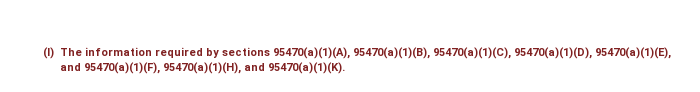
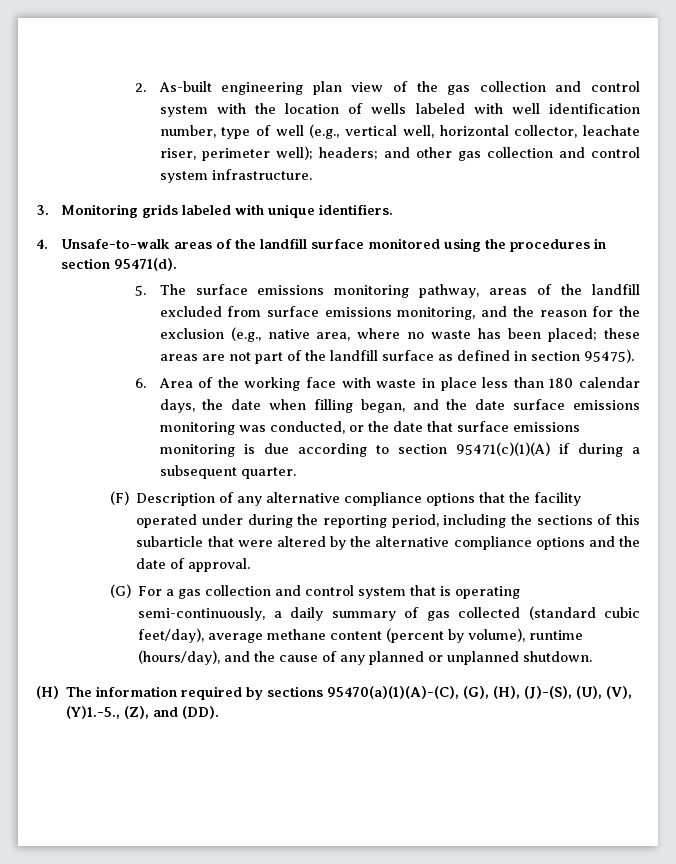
[43,47,54,59] (I) -> [134,81,640,95] [159,103,640,117] [159,124,640,139] [159,146,641,161] [159,169,312,183] [36,204,393,218] [36,238,606,252] [60,258,177,271] [134,284,641,298] [159,306,640,320] [159,327,640,342] [159,349,634,364] [134,377,640,391] [159,399,641,413] [159,421,580,435] [159,442,641,457] [159,465,296,479] [110,491,582,506] [136,514,640,528] [136,536,640,550] [136,558,251,572] [110,584,521,599] [138,606,641,621] [138,628,584,643] [138,650,593,665] [36,686,59,699] 2. As-built engineering plan view of the gas collection and control system with the location of wells labeled with well identification number, type of well (e.g., vertical well, horizontal collector, leachate riser, perimeter well); headers; and other gas collection and control system infrastructure. // 3. Monitoring grids labeled with unique identifiers. // 4. Unsafe-to-walk areas of the landfill surface monitored using the procedures in section 95471(d). // 5. The surface emissions monitoring pathway, areas of the landfill excluded from surface emissions monitoring, and the reason for the exclusion (e.g., native area, where no waste has been placed; these areas are not part of the landfill surface as defined in section 95475). // 6. Area of the working face with waste in place less than 180 calendar days, the date when filling began, and the date surface emissions monitoring was conducted, or the date that surface emissions monitoring is due according to section 95471(c)(1)(A) if during a subsequent quarter. // (F) Description of any alternative compliance options that the facility operated under during the reporting period, including the sections of this subarticle that were altered by the alternative compliance options and the date of approval. // (G) For a gas collection and control system that is operating semi-continuously, a daily summary of gas collected (standard cubic feet/day), average methane content (percent by volume), runtime (hours/day), and the cause of any planned or unplanned shutdown. // (H)
[272,47,671,59] [59,62,345,74] 95470(a)(1)(A), 95470(a)(1)(B), 95470(a)(1)(C), 95470(a)(1)(D), 95470(a)(1)(E), and 95470(a)(1)(F), 95470(a)(1)(H), and 95470(a)(1)(K). -> [327,686,633,699] [66,706,220,719] 95470(a)(1)(A)-(C), (G), (H), (J)-(S), (U), (V), (Y)1.-5., (Z), and (DD).

